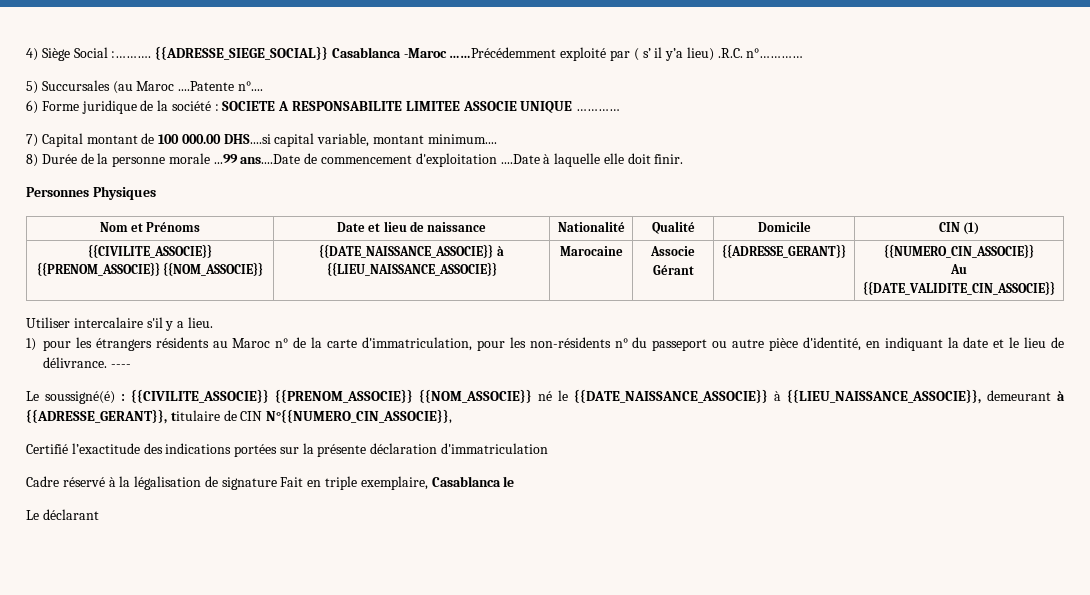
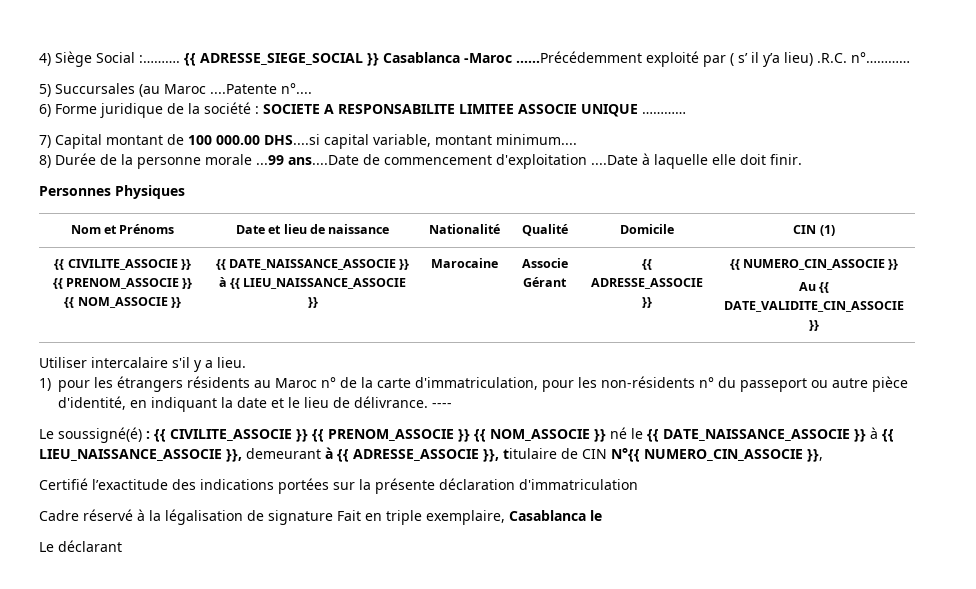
[155,46,329,60] {{ADRESSE_SIEGE_SOCIAL}} -> [184,53,379,66] {{ ADRESSE_SIEGE_SOCIAL }}
[88,244,212,258] [36,262,264,276] [319,244,504,258] [326,262,497,276] [559,246,623,256] [650,246,695,256] [652,265,694,275] [722,244,846,258] [884,244,1034,258] [950,264,967,274] [863,281,1055,295] {{CIVILITE_ASSOCIE}} {{PRENOM_ASSOCIE}} {{NOM_ASSOCIE}} | {{DATE_NAISSANCE_ASSOCIE}} à {{LIEU_NAISSANCE_ASSOCIE}} | Marocaine | Associe Gérant | {{ADRESSE_GERANT}} | {{NUMERO_CIN_ASSOCIE}} // Au {{DATE_VALIDITE_CIN_ASSOCIE}} -> [54,259,191,270] [52,278,193,289] [64,297,181,308] [215,259,410,270] [218,277,407,289] [307,297,318,308] [431,258,498,268] [521,258,568,268] [523,277,567,287] [641,259,652,270] [590,278,703,289] [641,297,652,308] [729,259,899,270] [798,282,830,293] [724,301,904,312] [809,320,819,331] {{ CIVILITE_ASSOCIE }} {{ PRENOM_ASSOCIE }} {{ NOM_ASSOCIE }} | {{ DATE_NAISSANCE_ASSOCIE }} à {{ LIEU_NAISSANCE_ASSOCIE }} | Marocaine | Associe Gérant | {{ ADRESSE_ASSOCIE }} | {{ NUMERO_CIN_ASSOCIE }} // Au {{ DATE_VALIDITE_CIN_ASSOCIE }}
[131,389,1065,404] [26,409,453,424] {{CIVILITE_ASSOCIE}} {{PRENOM_ASSOCIE}} {{NOM_ASSOCIE}} né le {{DATE_NAISSANCE_ASSOCIE}} à {{LIEU_NAISSANCE_ASSOCIE}}, demeurant à {{ADRESSE_GERANT}}, titulaire de CIN N°{{NUMERO_CIN_ASSOCIE}}, -> [154,427,894,442] [39,447,823,462] {{ CIVILITE_ASSOCIE }} {{ PRENOM_ASSOCIE }} {{ NOM_ASSOCIE }} né le {{ DATE_NAISSANCE_ASSOCIE }} à {{ LIEU_NAISSANCE_ASSOCIE }}, demeurant à {{ ADRESSE_ASSOCIE }}, titulaire de CIN N°{{ NUMERO_CIN_ASSOCIE }},

